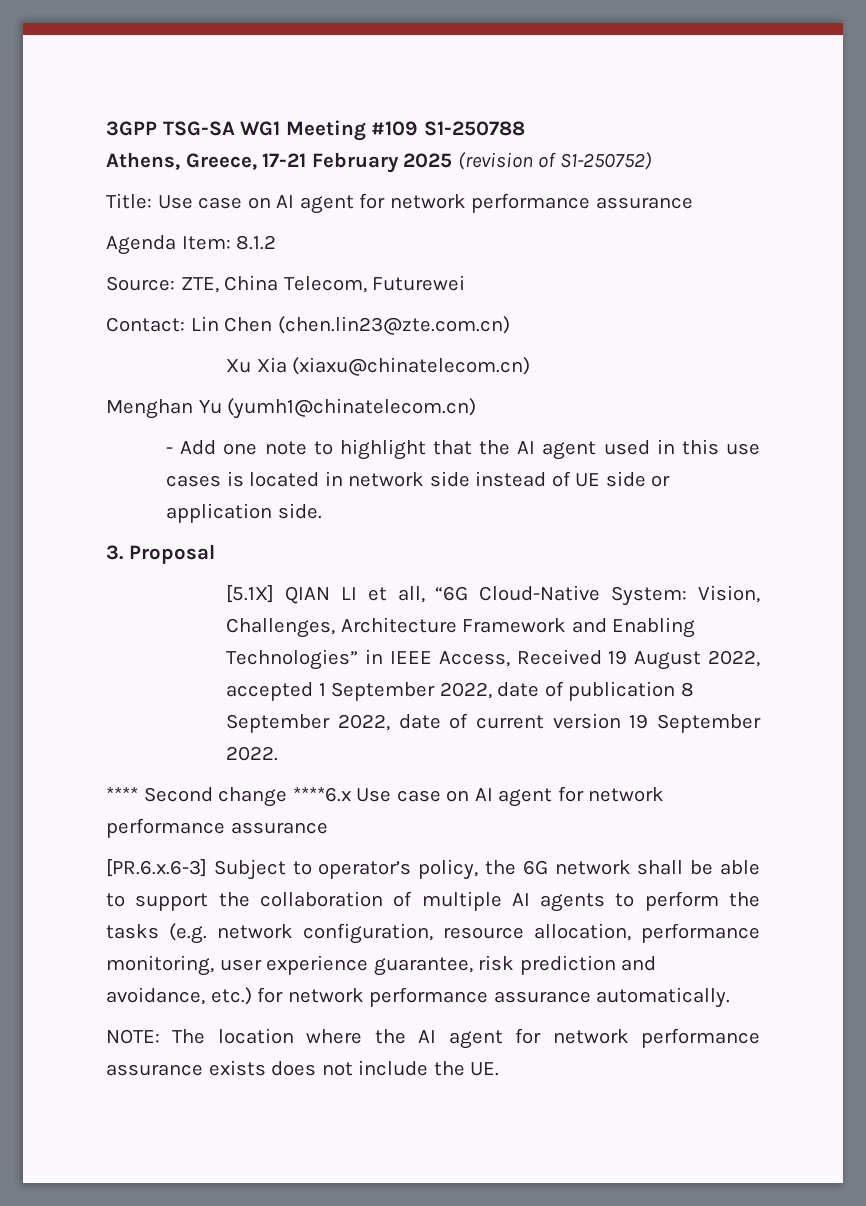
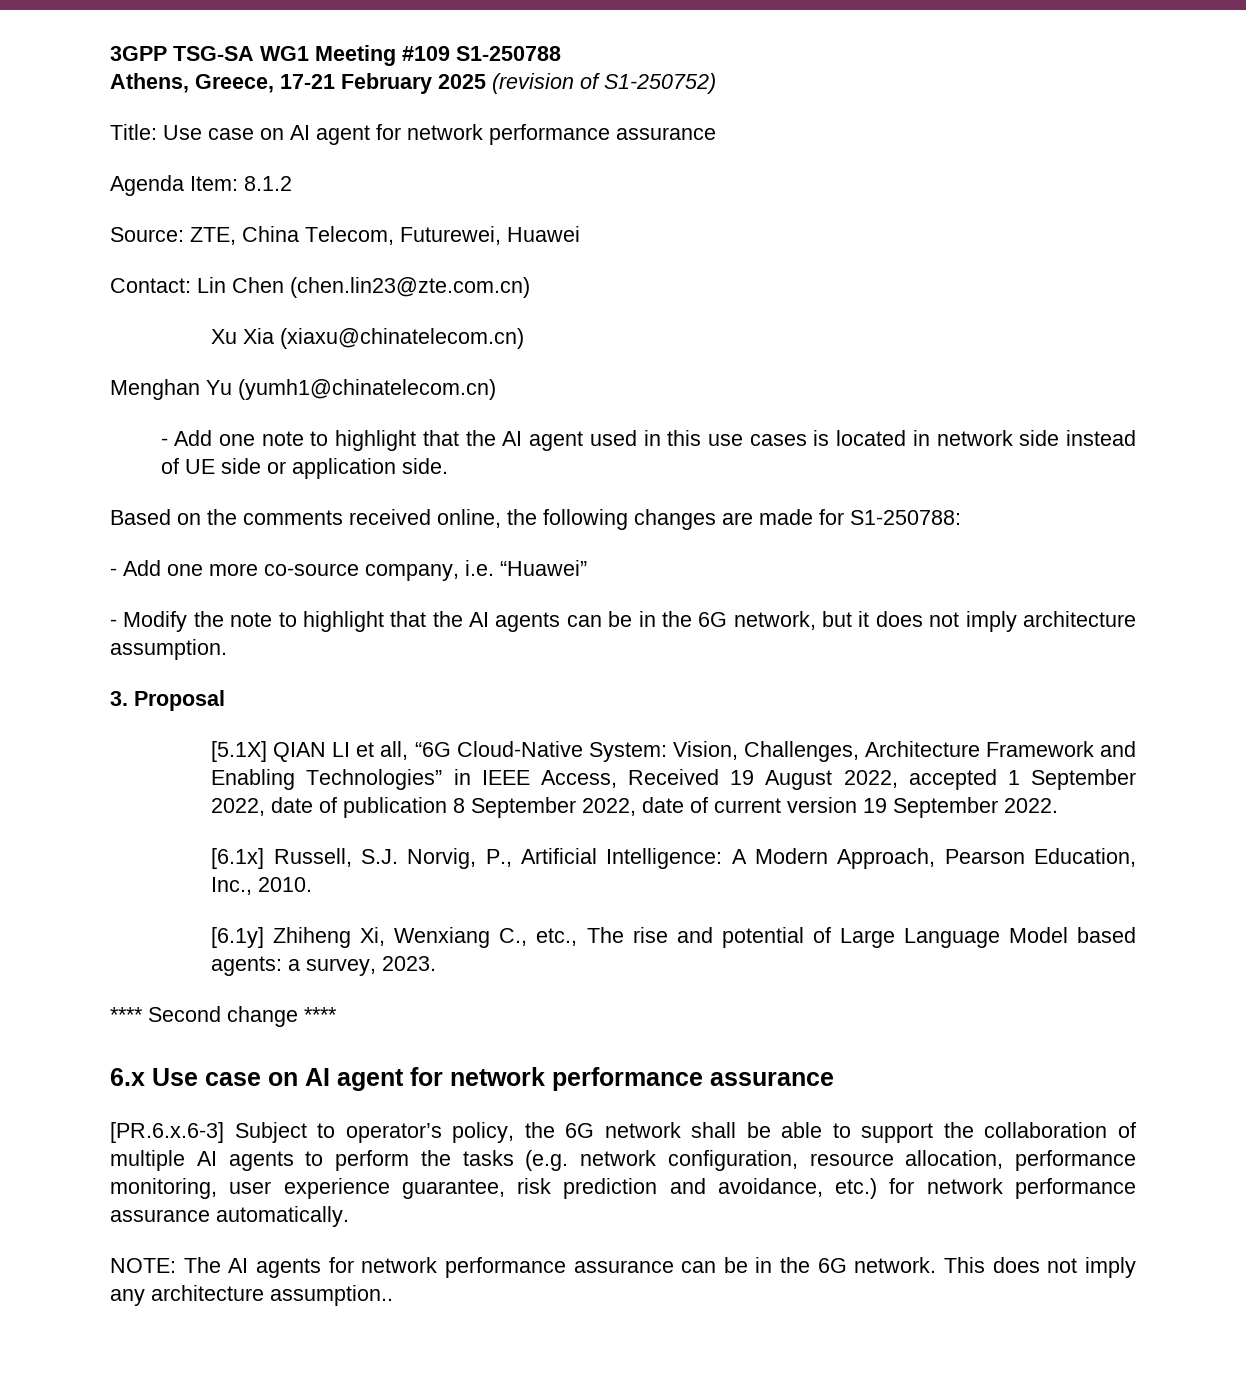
[372,275,466,291] Futurewei -> [400,226,580,245] Futurewei, Huawei
(322, 511) none -> [110,509,961,530] [110,560,587,581] [110,611,1137,632] [110,639,227,660] // Based on the comments received online, the following changes are made for S1-250788: // - Add one more co-source company, i.e. “Huawei” // - Modify the note to highlight that the AI agents can be in the 6G network, but it does not imply architecture assumption.
(279, 753) none -> [211,848,1137,869] [211,877,313,895] [211,927,1137,948] [211,956,437,976] // [6.1x] Russell, S.J. Norvig, P., Artificial Intelligence: A Modern Approach, Pearson Education, Inc., 2010. // [6.1y] Zhiheng Xi, Wenxiang C., etc., The rise and potential of Large Language Model based agents: a survey, 2023.
[292,786,351,802] ****6.x -> [304,1007,337,1022] [110,1068,145,1086] **** // 6.x
[217,1028,761,1049] [106,1060,500,1076] location where the AI agent for network performance assurance exists does not include the UE. -> [228,1257,1136,1278] [110,1285,393,1306] AI agents for network performance assurance can be in the 6G network. This does not imply any architecture assumption..

